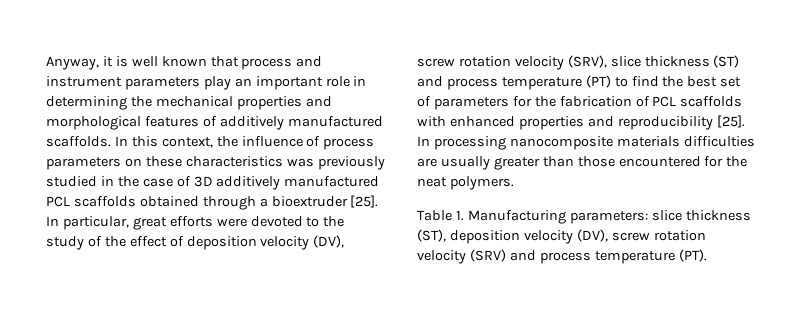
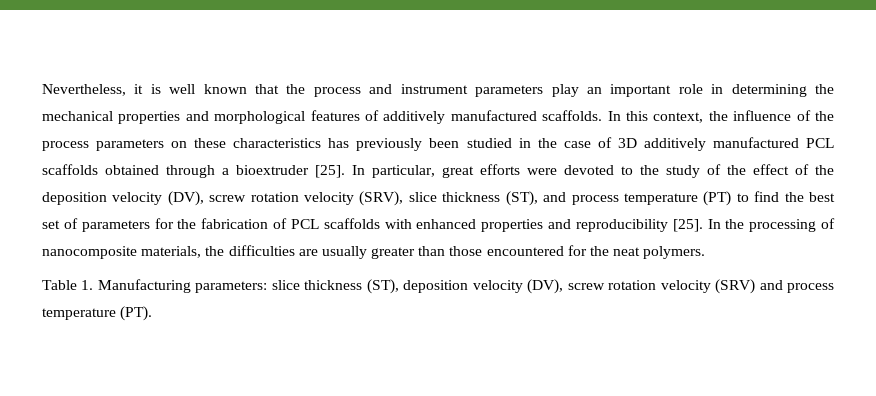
[46,56,99,70] Anyway, -> [42,84,126,96] Nevertheless,
(239, 61) none -> [286,84,306,94] the
(321, 141) none -> [814,111,834,121] the
[286,156,385,170] was previously -> [328,138,460,151] has previously been
(184, 241) none -> [815,165,834,175] the
[713,55,740,68] (ST) -> [505,191,538,206] (ST),
[433,136,680,150] processing nanocomposite materials -> [725,218,836,232] [42,246,225,259] the processing of nanocomposite materials, the

